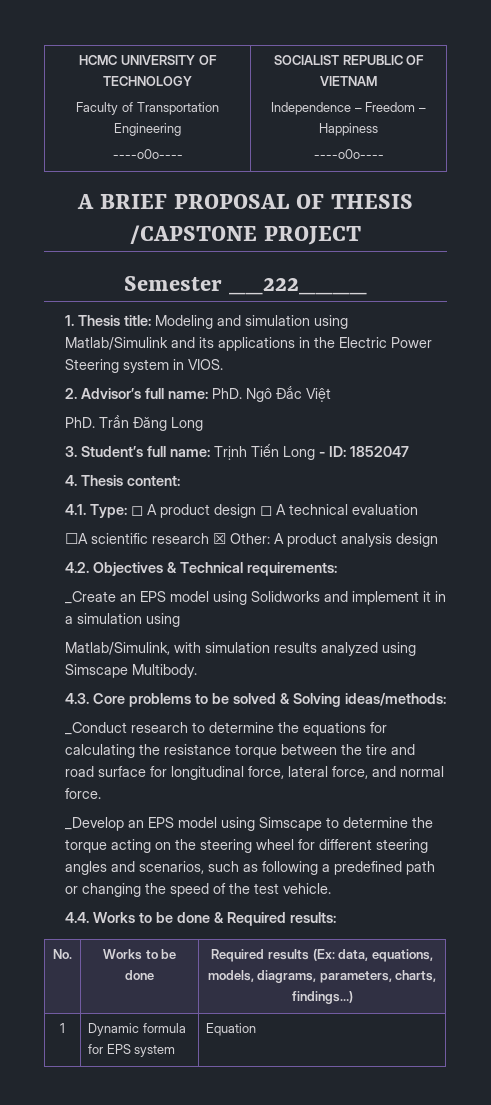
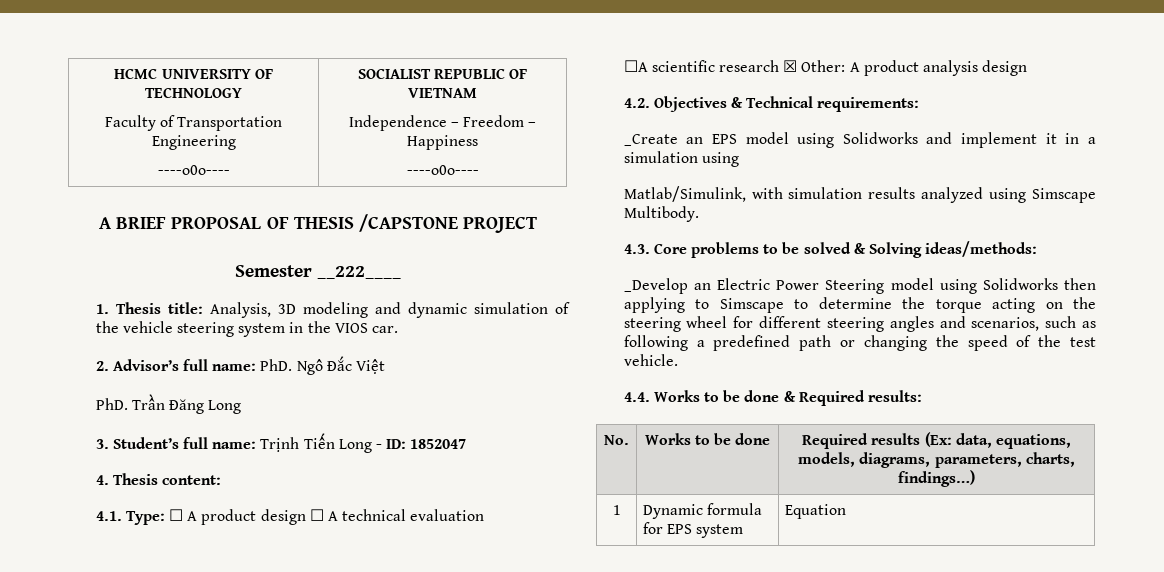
[154,315,348,329] [64,337,432,351] [64,359,223,373] Modeling and simulation using Matlab/Simulink and its applications in the Electric Power Steering system in VIOS. -> [209,302,570,318] [95,321,398,337] Analysis, 3D modeling and dynamic simulation of the vehicle steering system in the VIOS car.
[130,506,143,516] ◻ -> [169,509,184,521] ☐
[259,506,272,516] ◻ -> [309,509,324,521] ☐
[64,722,387,736] [64,744,415,758] [64,766,444,780] [64,788,101,799] [64,817,255,831] _Conduct research to determine the equations for calculating the resistance torque between the tire and road surface for longitudinal force, lateral force, and normal force. // _Develop an EPS model using -> [623,278,1096,294] [623,297,710,313] _Develop an Electric Power Steering model using Solidworks then applying to

